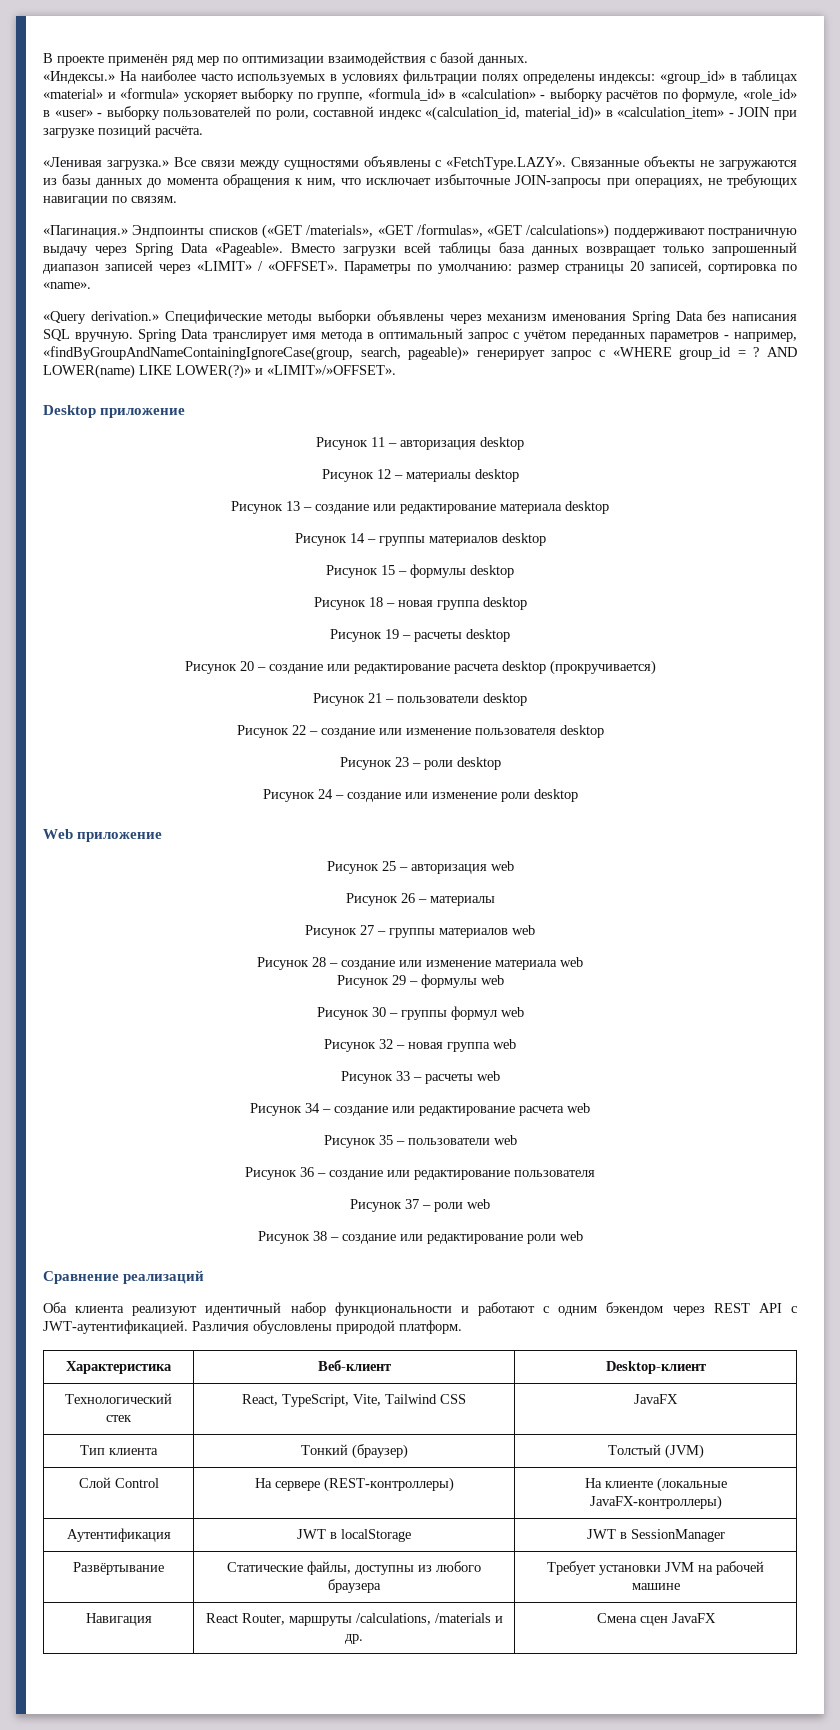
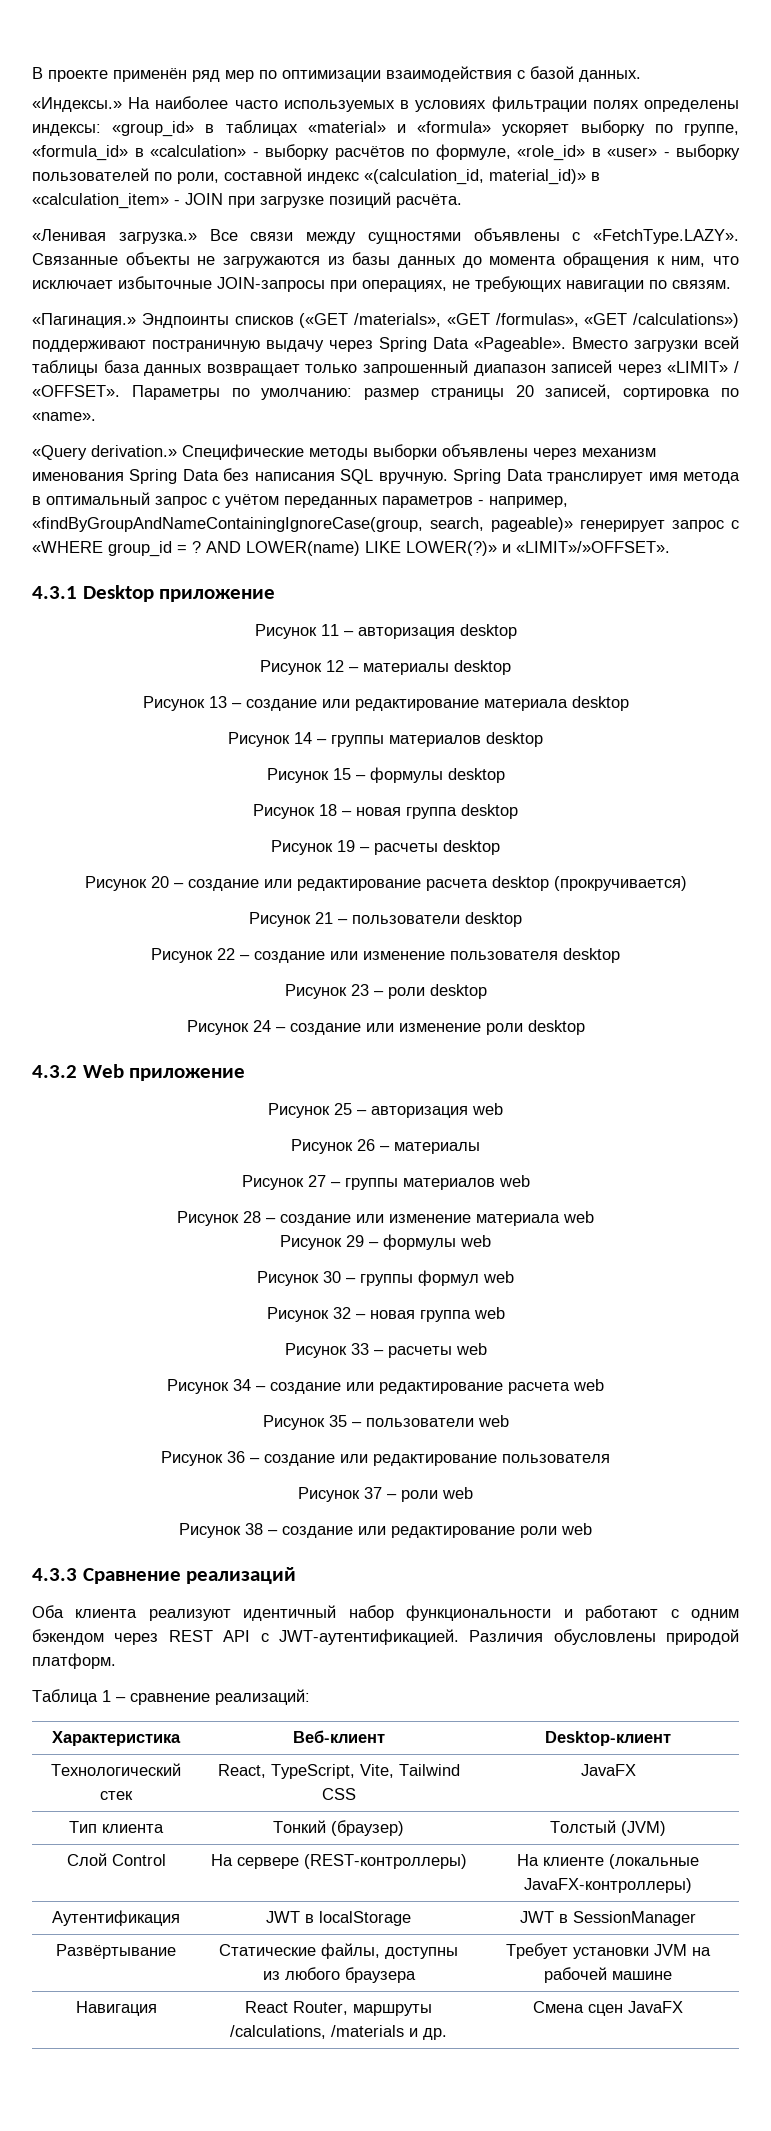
(396, 370) none -> [32,586,77,599] 4.3.1
(578, 795) none -> [32,1065,77,1078] 4.3.2
(583, 1236) none -> [32,1568,77,1581] 4.3.3
(462, 1327) none -> [32,1689,310,1705] // Таблица 1 – сравнение реализаций:

